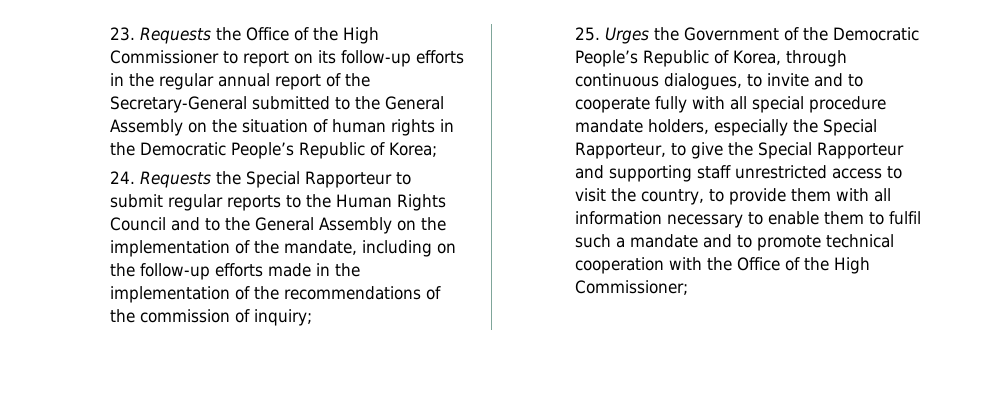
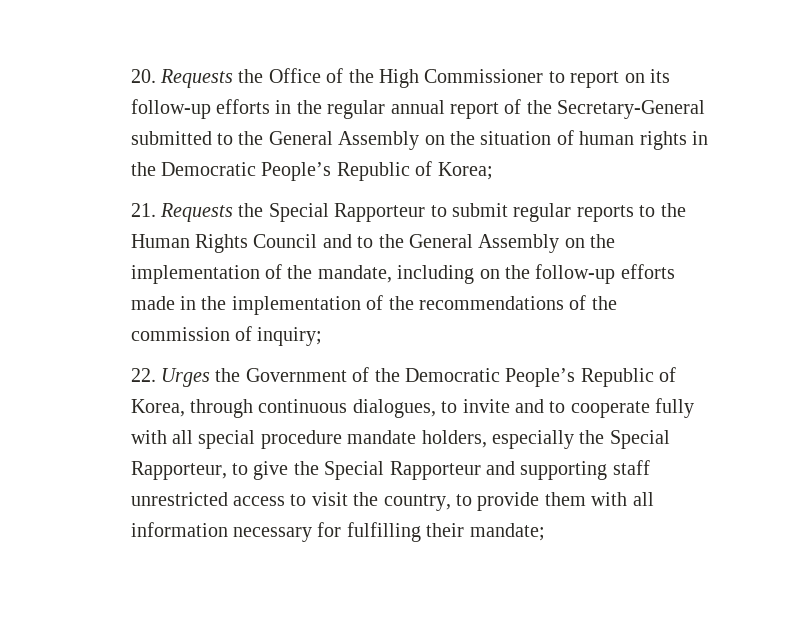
[109,27,135,41] 23. -> [130,69,156,83] 20.
[109,171,135,184] 24. -> [130,203,156,217] 21.
[574,27,600,41] 25. -> [130,368,156,382] 22.
[747,211,921,225] [574,234,894,251] [574,257,870,274] [574,280,688,295] to enable them to fulfil such a mandate and to promote technical cooperation with the Office of the High Commissioner; -> [317,522,545,542] for fulfilling their mandate;

